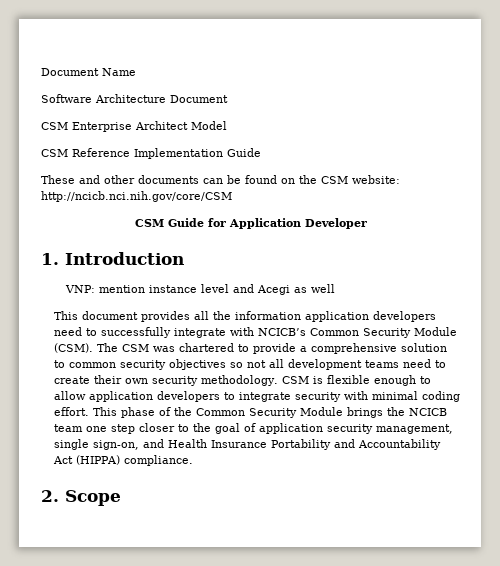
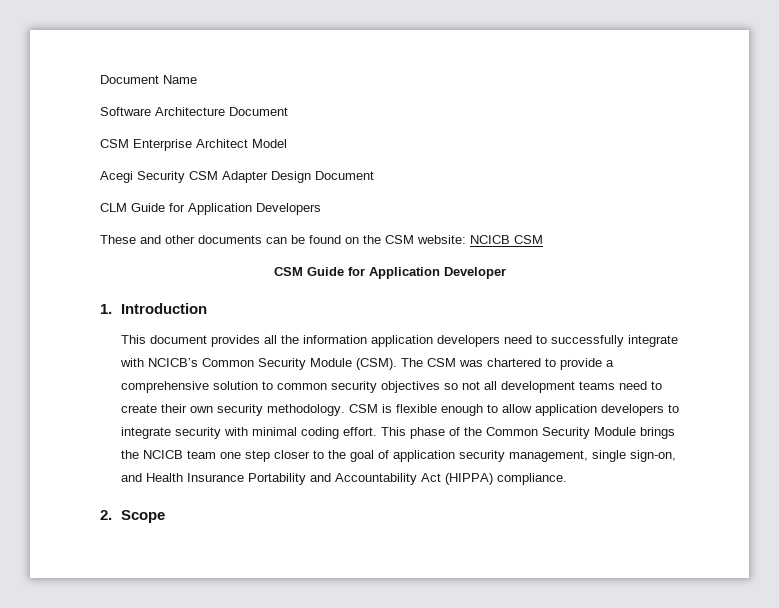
[41,148,261,159] CSM Reference Implementation Guide -> [100,171,374,183] [100,203,321,215] Acegi Security CSM Adapter Design Document // CLM Guide for Application Developers
[41,191,232,202] http://ncicb.nci.nih.gov/core/CSM -> [470,235,543,244] NCICB CSM
[65,284,336,295] // VNP: mention instance level and Acegi as well -> (207, 308) none

